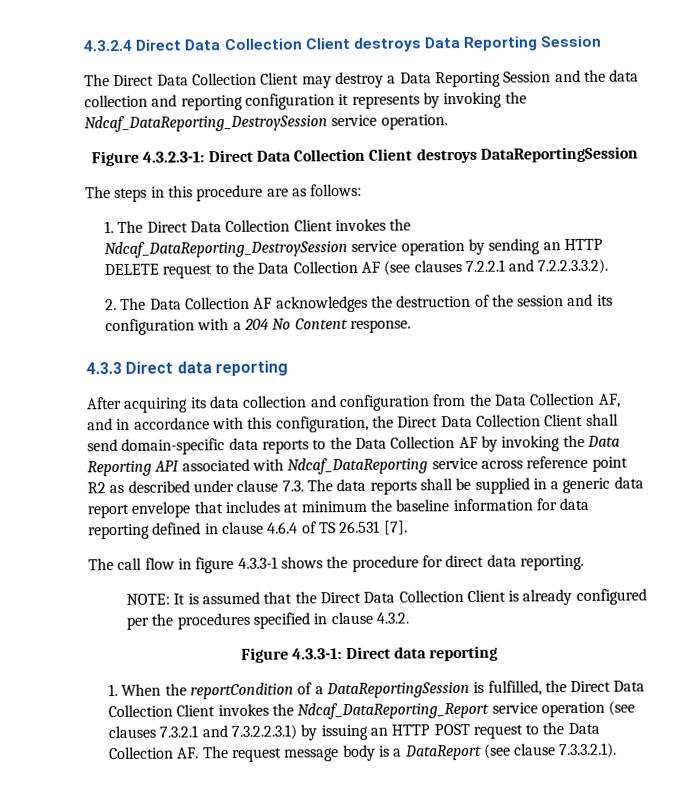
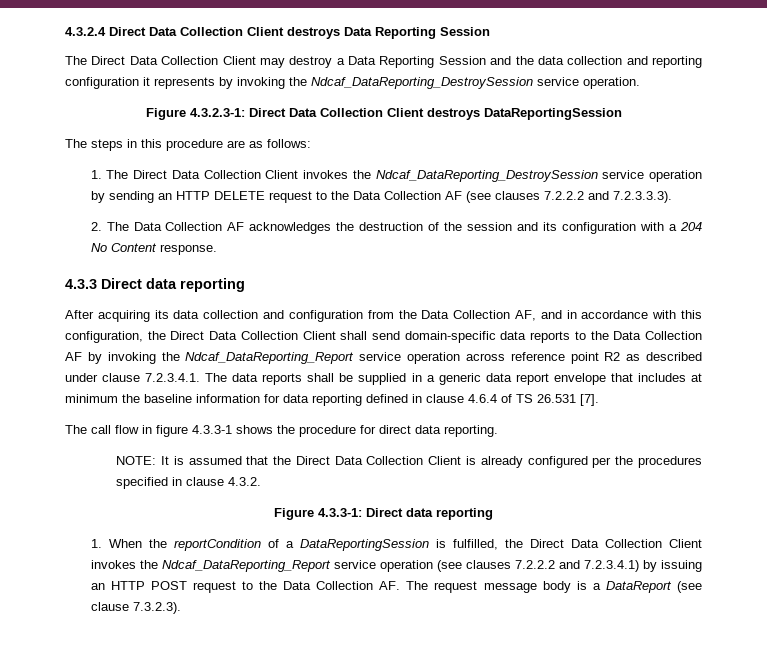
[464,258,609,275] 7.2.2.1 and 7.2.2.3.3.2). -> [543,191,672,203] 7.2.2.2 and 7.2.3.3.3).
[586,435,620,447] [87,457,478,477] Data Reporting API associated with Ndcaf_DataReporting service -> [185,352,460,364] Ndcaf_DataReporting_Report service operation
[281,480,304,492] 7.3. -> [145,373,201,382] 7.2.3.4.1.
[159,724,297,741] 7.3.2.1 and 7.3.2.2.3.1) -> [514,560,639,572] 7.2.2.2 and 7.2.3.4.1)
[559,742,618,759] 7.3.3.2.1). -> [132,602,181,614] 7.3.2.3).

